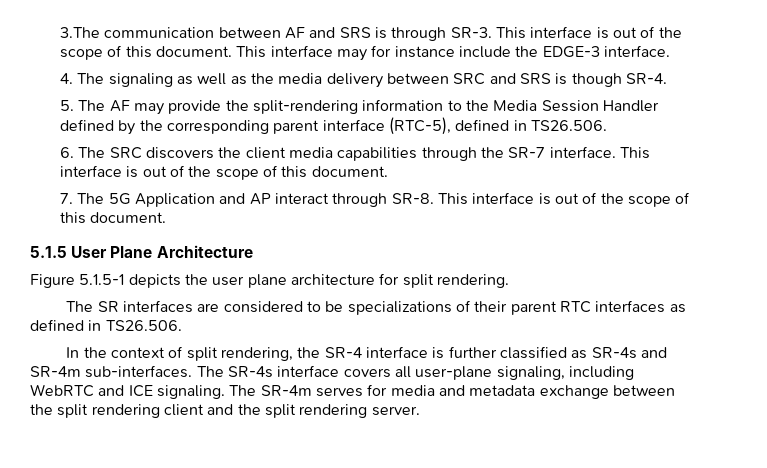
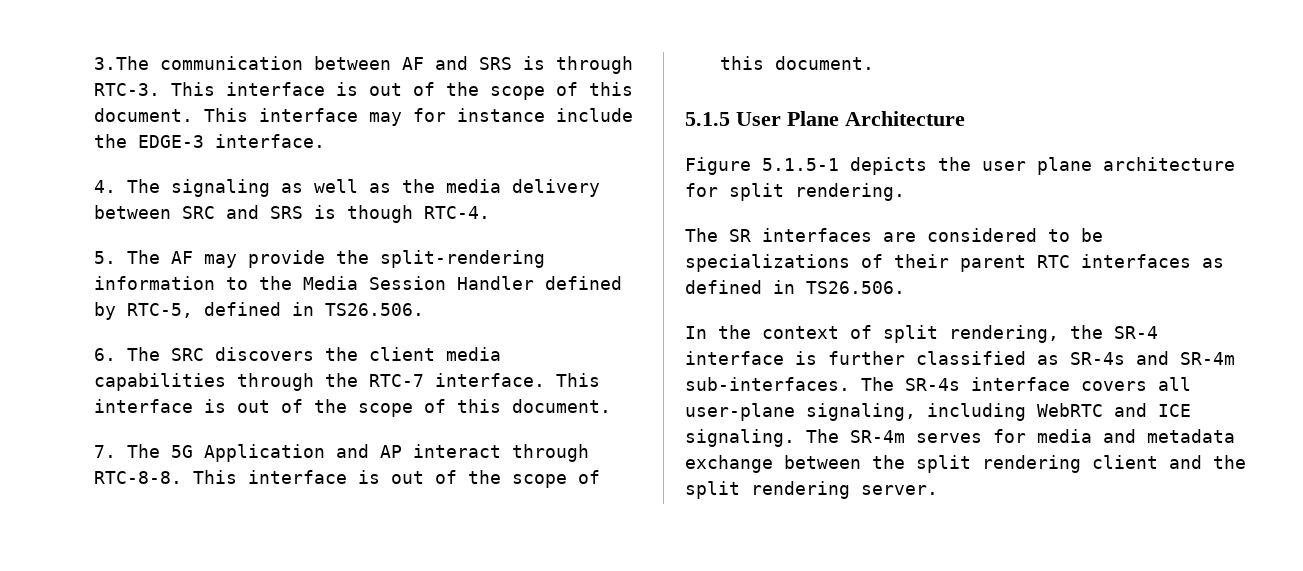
[450,27,492,38] SR-3. -> [93,83,160,96] RTC-3.
[625,73,667,84] SR-4. -> [423,206,490,219] RTC-4.
[139,117,451,135] the corresponding parent interface (RTC-5), -> [126,303,193,318] RTC-5,
[508,147,546,158] SR-7 -> [368,374,424,387] RTC-7
[391,193,434,204] SR-8. -> [93,471,182,484] RTC-8-8.

